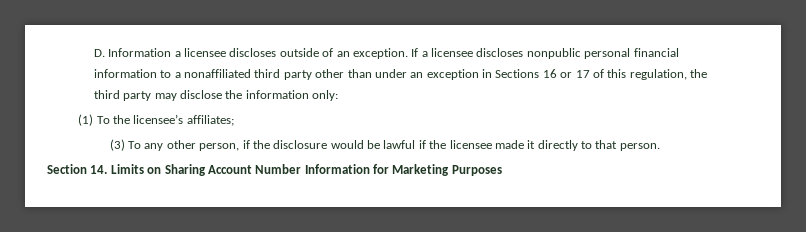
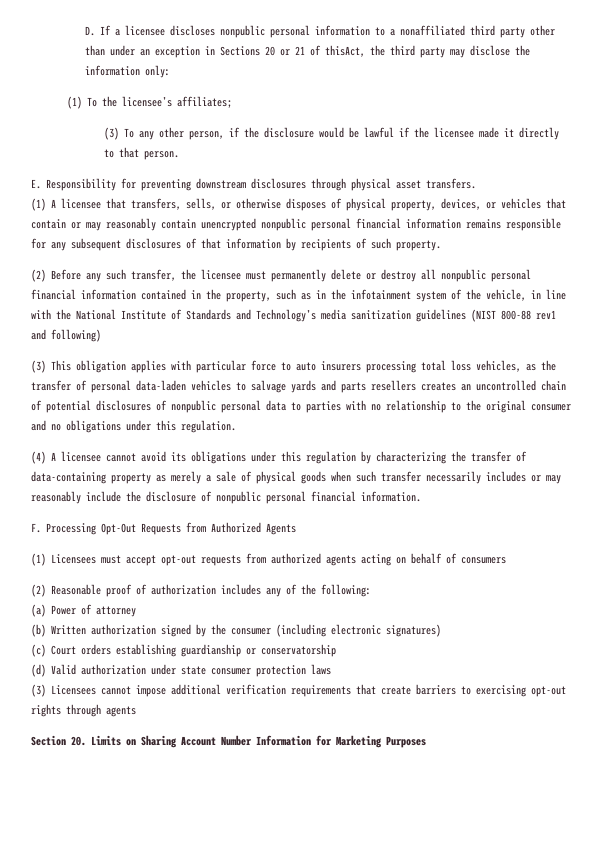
[108,48,408,59] Information a licensee discloses outside of an exception. -> (96, 31) none
[633,48,679,57] financial -> (311, 31) none
[542,69,687,80] 16 or 17 of this regulation, -> [265,45,366,57] 20 or 21 of thisAct,
(660, 147) none -> [31,178,476,191] [31,198,566,211] [31,218,561,231] [31,238,441,251] [31,269,531,282] [31,289,566,302] [31,309,556,322] [31,329,101,342] [31,360,556,373] [31,380,566,393] [31,400,571,413] [31,420,236,433] [31,451,527,464] [31,471,561,484] [31,491,421,504] [31,522,296,535] [31,553,506,566] [31,584,371,597] [31,604,136,617] [31,624,441,637] [31,644,336,657] [31,664,331,677] [31,684,566,697] [31,704,136,717] // E. Responsibility for preventing downstream disclosures through physical asset transfers. // (1) A licensee that transfers, sells, or otherwise disposes of physical property, devices, or vehicles that contain or may reasonably contain unencrypted nonpublic personal financial information remains responsible for any subsequent disclosures of that information by recipients of such property. // (2) Before any such transfer, the licensee must permanently delete or destroy all nonpublic personal financial information contained in the property, such as in the infotainment system of the vehicle, in line with the National Institute of Standards and Technology’s media sanitization guidelines (NIST 800-88 rev1 and following) // (3) This obligation applies with particular force to auto insurers processing total loss vehicles, as the transfer of personal data-laden vehicles to salvage yards and parts resellers creates an uncontrolled chain of potential disclosures of nonpublic personal data to parties with no relationship to the original consumer and no obligations under this regulation. // (4) A licensee cannot avoid its obligations under this regulation by characterizing the transfer of data-containing property as merely a sale of physical goods when such transfer necessarily includes or may reasonably include the disclosure of nonpublic personal financial information. // F. Processing Opt-Out Requests from Authorized Agents // (1) Licensees must accept opt-out requests from authorized agents acting on behalf of consumers // (2) Reasonable proof of authorization includes any of the following: // (a) Power of attorney // (b) Written authorization signed by the consumer (including electronic signatures) // (c) Court orders establishing guardianship or conservatorship // (d) Valid authorization under state consumer protection laws // (3) Licensees cannot impose additional verification requirements that create barriers to exercising opt-out rights through agents
[90,165,108,174] 14. -> [71,736,86,746] 20.

